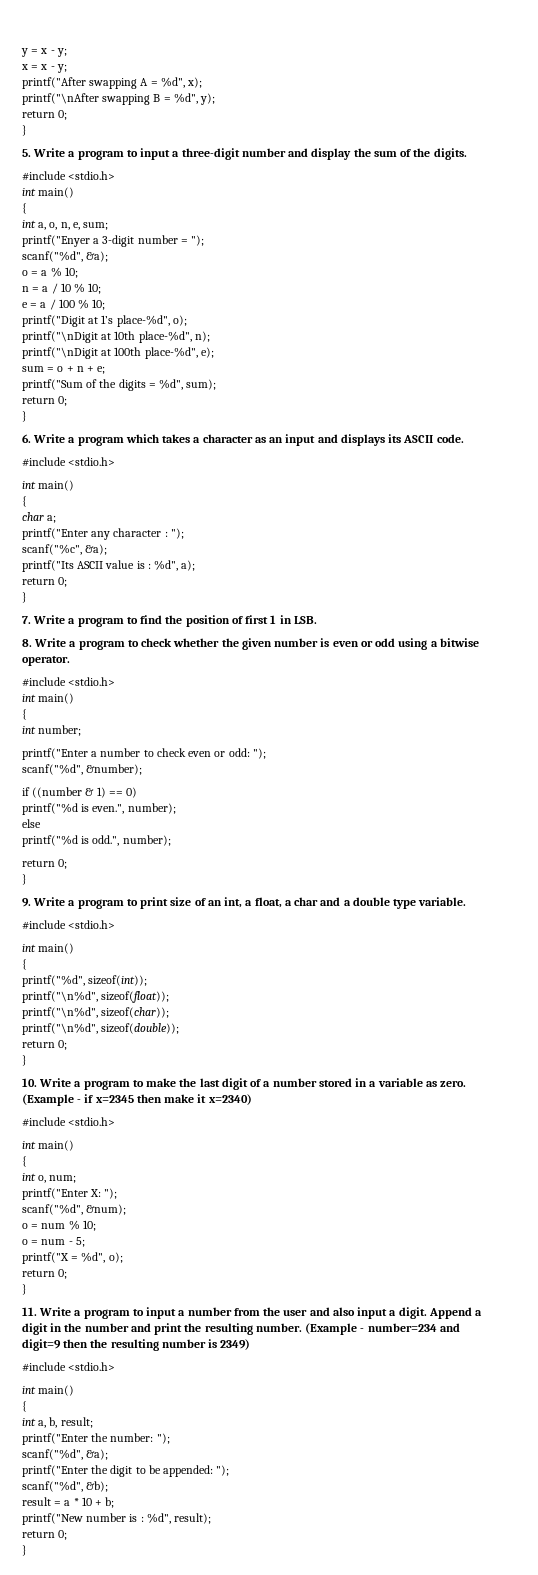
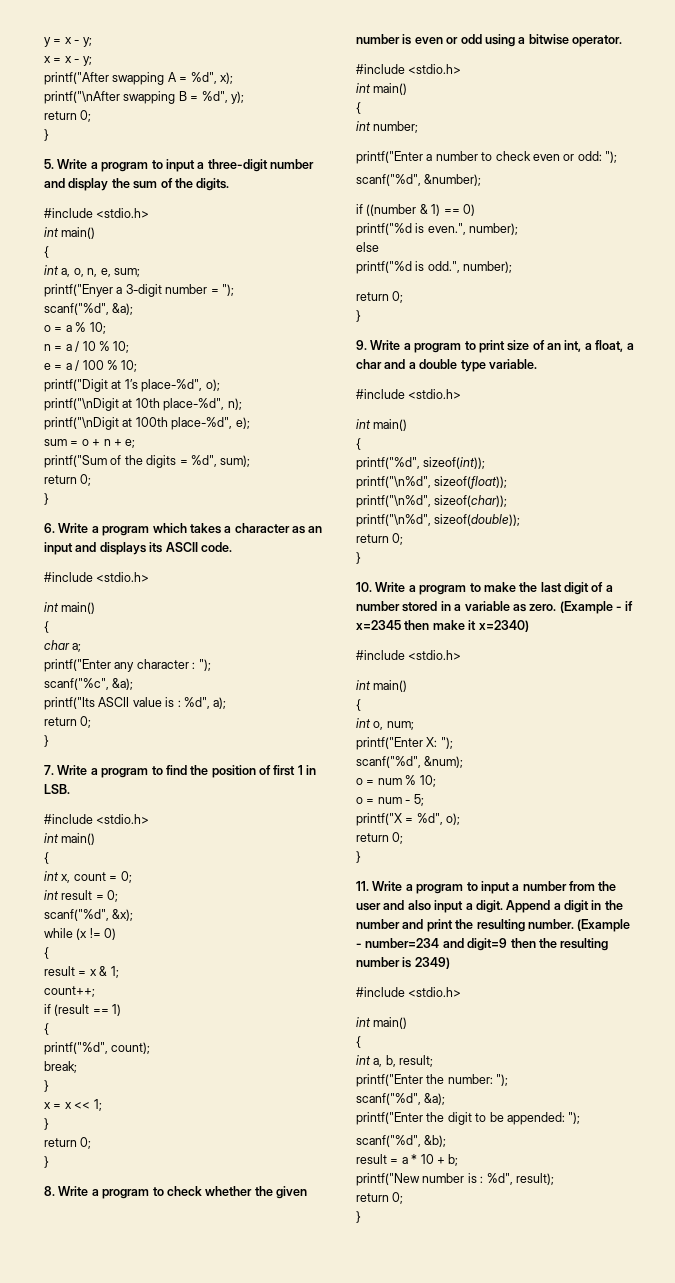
(317, 620) none -> [44,814,150,824] [44,833,96,845] [44,852,49,864] [44,871,132,883] [44,890,119,902] [44,909,134,921] [44,928,117,940] [44,947,49,959] [44,966,119,978] [44,986,95,997] [44,1004,122,1016] [44,1023,49,1035] [44,1042,151,1055] [44,1061,77,1073] [44,1080,49,1092] [44,1099,102,1111] [44,1118,49,1130] [44,1137,92,1149] [44,1156,49,1168] // #include <stdio.h> // int main() // { // int x, count = 0; // int result = 0; // scanf("%d", &x); // while (x != 0) // { // result = x & 1; // count++; // if (result == 1) // { // printf("%d", count); // break; // } // x = x << 1; // } // return 0; // }

